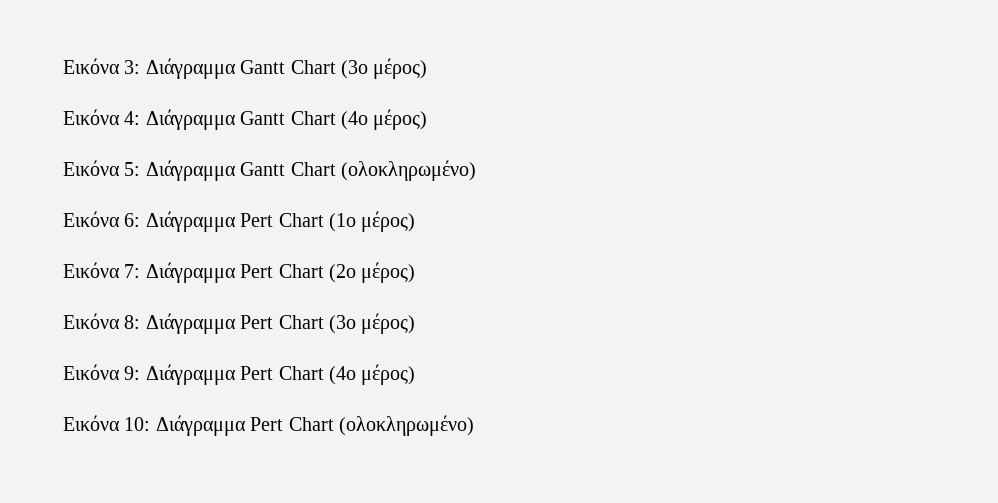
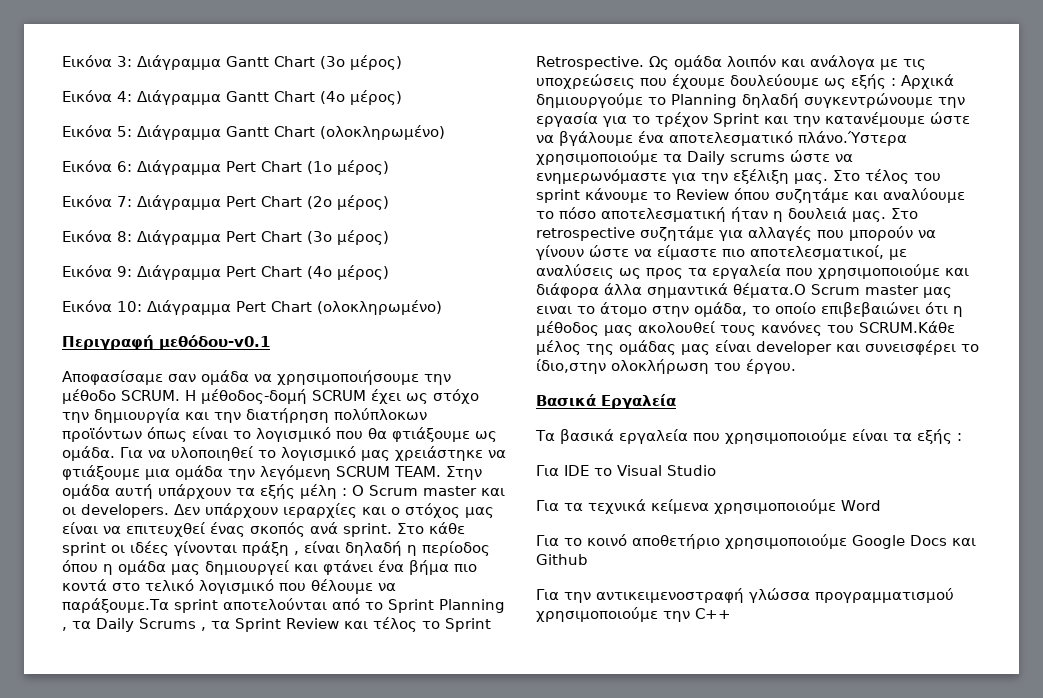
(474, 425) none -> [62,335,270,350] [62,370,451,385] [62,389,479,404] [62,408,427,423] [62,427,497,442] [62,446,506,461] [62,465,482,480] [62,484,505,499] [62,503,494,518] [62,522,465,537] [62,541,490,556] [62,560,477,575] [62,579,396,594] [62,598,505,613] [62,617,491,632] [536,55,926,70] [536,74,954,89] [536,93,965,108] [536,112,970,127] [536,131,907,146] [536,150,853,165] [536,169,941,184] [536,188,965,203] [536,207,918,222] [536,226,936,241] [536,245,907,260] [536,264,969,279] [536,283,952,298] [536,302,963,317] [536,321,955,336] [536,340,979,355] [536,359,796,374] [536,394,676,409] [535,429,962,444] [536,465,716,476] [536,499,881,514] [536,534,976,549] [536,554,588,565] [536,588,954,603] [536,607,731,622] // Περιγραφή μεθόδου-v0.1 // Αποφασίσαμε σαν ομάδα να χρησιμοποιήσουμε την μέθοδο SCRUM. Η μέθοδος-δομή SCRUM έχει ως στόχο την δημιουργία και την διατήρηση πολύπλοκων προϊόντων όπως είναι το λογισμικό που θα φτιάξουμε ως ομάδα. Για να υλοποιηθεί το λογισμικό μας χρειάστηκε να φτιάξουμε μια ομάδα την λεγόμενη SCRUM TEAM. Στην ομάδα αυτή υπάρχουν τα εξής μέλη : Ο Scrum master και οι developers. Δεν υπάρχουν ιεραρχίες και ο στόχος μας είναι να επιτευχθεί ένας σκοπός ανά sprint. Στο κάθε sprint οι ιδέες γίνονται πράξη , είναι δηλαδή η περίοδος όπου η ομάδα μας δημιουργεί και φτάνει ένα βήμα πιο κοντά στο τελικό λογισμικό που θέλουμε να παράξουμε.Τα sprint αποτελούνται από το Sprint Planning , τα Daily Scrums , τα Sprint Review και τέλος το Sprint Retrospective. Ως ομάδα λοιπόν και ανάλογα με τις υποχρεώσεις που έχουμε δουλεύουμε ως εξής : Αρχικά δημιουργούμε το Planning δηλαδή συγκεντρώνουμε την εργασία για το τρέχον Sprint και την κατανέμουμε ώστε να βγάλουμε ένα αποτελεσματικό πλάνο.Ύστερα χρησιμοποιούμε τα Daily scrums ώστε να ενημερωνόμαστε για την εξέλιξη μας. Στο τέλος του sprint κάνουμε το Review όπου συζητάμε και αναλύουμε το πόσο αποτελεσματική ήταν η δουλειά μας. Στο retrospective συζητάμε για αλλαγές που μπορούν να γίνουν ώστε να είμαστε πιο αποτελεσματικοί, με αναλύσεις ως προς τα εργαλεία που χρησιμοποιούμε και διάφορα άλλα σημαντικά θέματα.Ο Scrum master μας ειναι το άτομο στην ομάδα, το οποίο επιβεβαιώνει ότι η μέθοδος μας ακολουθεί τους κανόνες του SCRUM.Κάθε μέλος της ομάδας μας είναι developer και συνεισφέρει το ίδιο,στην ολοκλήρωση του έργου. // Βασικά Εργαλεία // Τα βασικά εργαλεία που χρησιμοποιούμε είναι τα εξής : // Για IDE το Visual Studio // Για τα τεχνικά κείμενα χρησιμοποιούμε Word // Για το κοινό αποθετήριο χρησιμοποιούμε Google Docs και Github // Για την αντικειμενοστραφή γλώσσα προγραμματισμού χρησιμοποιούμε την C++

